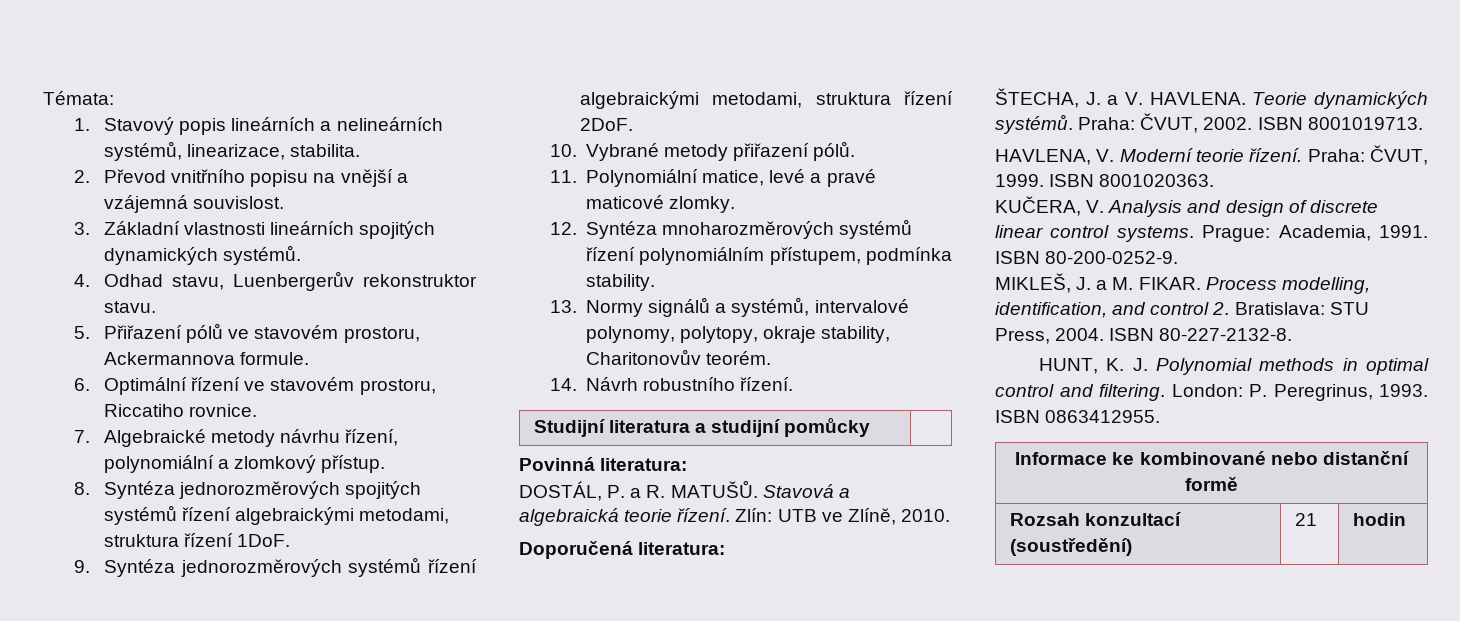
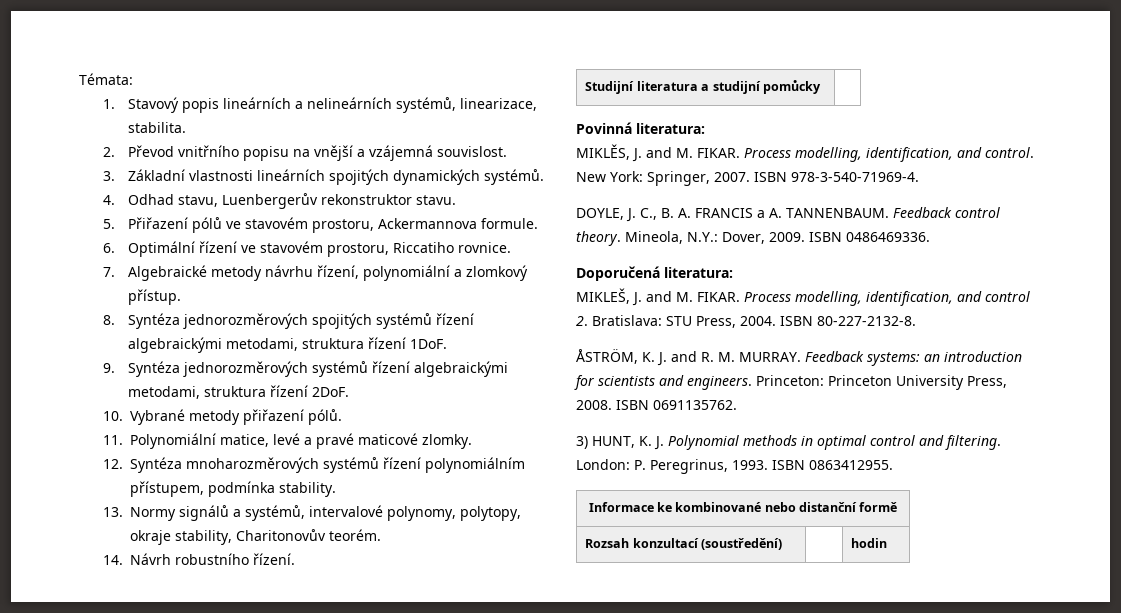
[519,480,850,501] [519,508,950,526] [519,541,726,559] [995,88,1428,109] [995,113,1423,134] [995,145,1428,165] [995,174,1215,187] [995,196,1378,217] [995,225,1428,242] [995,251,1179,264] DOSTÁL, P. a R. MATUŠŮ. Stavová a algebraická teorie řízení. Zlín: UTB ve Zlíně, 2010. // Doporučená literatura: // ŠTECHA, J. a V. HAVLENA. Teorie dynamických systémů. Praha: ČVUT, 2002. ISBN 8001019713. // HAVLENA, V. Moderní teorie řízení. Praha: ČVUT, 1999. ISBN 8001020363. // KUČERA, V. Analysis and design of discrete linear control systems. Prague: Academia, 1991. ISBN 80-200-0252-9. -> [576,144,1034,162] [576,171,919,186] [576,207,1000,222] [576,231,930,246] [576,266,733,281] MIKLĚS, J. and M. FIKAR. Process modelling, identification, and control. New York: Springer, 2007. ISBN 978-3-540-71969-4. // DOYLE, J. C., B. A. FRANCIS a A. TANNENBAUM. Feedback control theory. Mineola, N.Y.: Dover, 2009. ISBN 0486469336. // Doporučená literatura:
[1096,280,1108,290] a -> [646,291,672,302] and
(1293, 334) none -> [576,349,1022,366] [574,375,1007,390] [576,400,737,410] [576,436,588,449] ÅSTRÖM, K. J. and R. M. MURRAY. Feedback systems: an introduction for scientists and engineers. Princeton: Princeton University Press, 2008. ISBN 0691135762. // 3)
[1294,513,1317,526] 21 -> (783, 544) none

